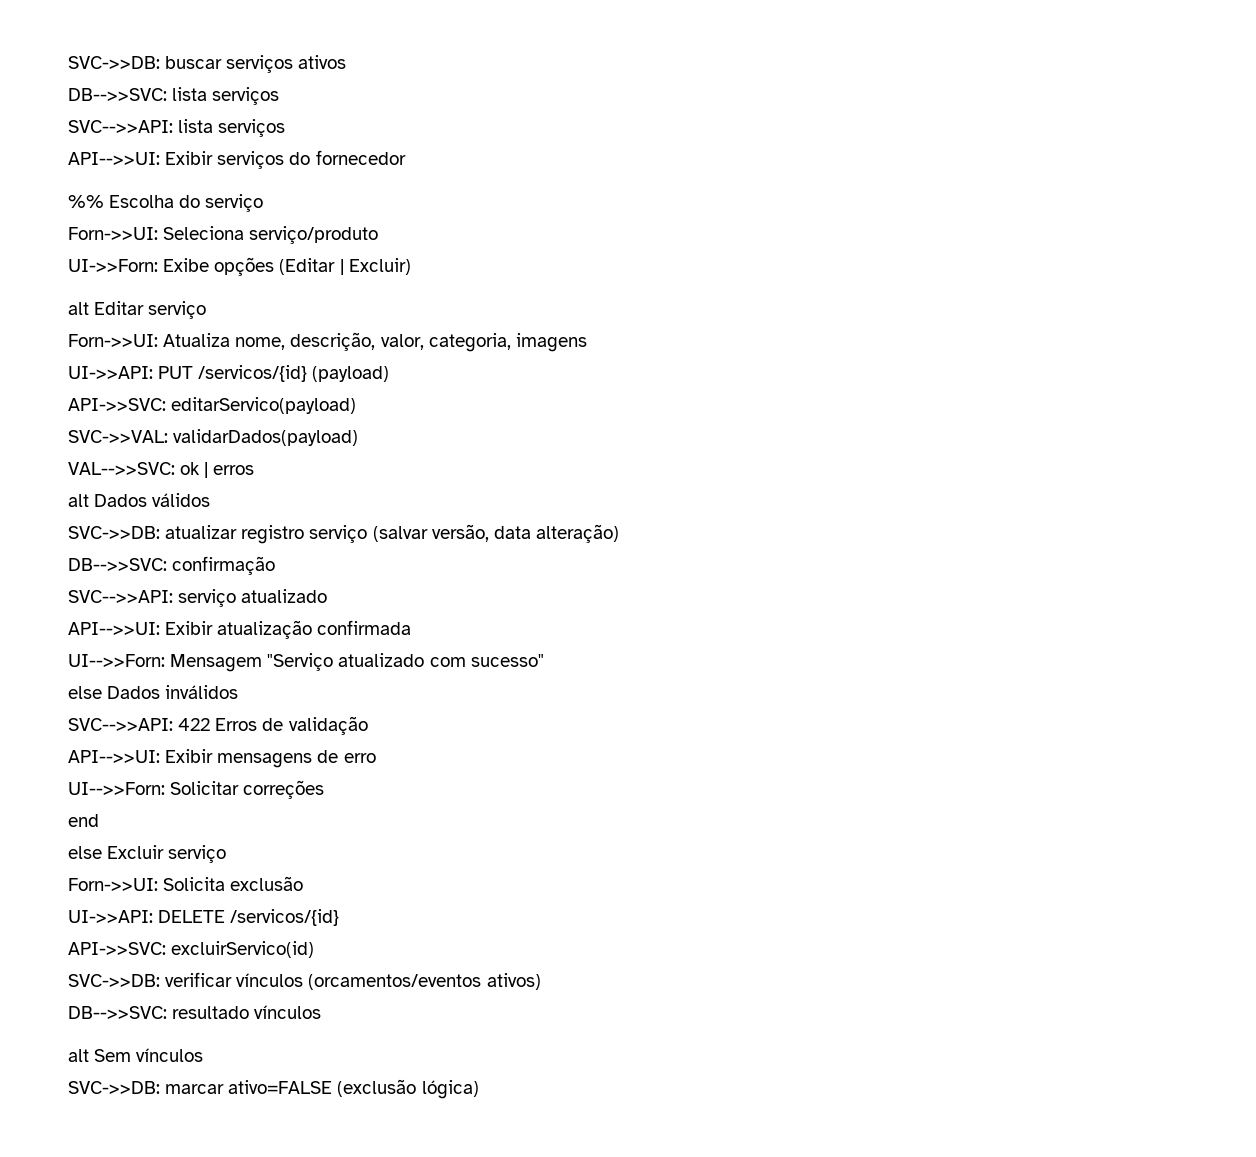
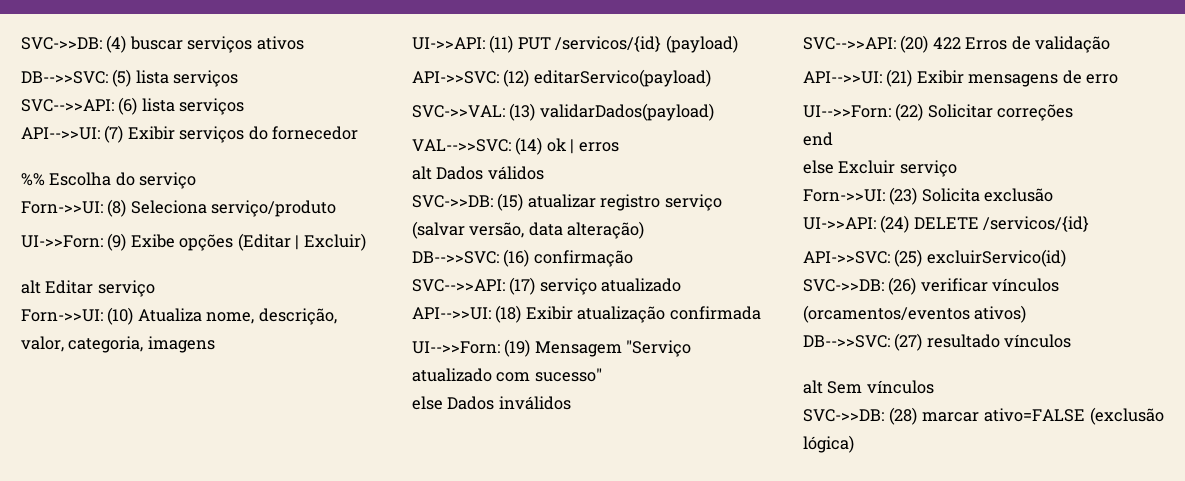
[68,56,160,69] SVC->>DB: -> [21,35,127,53] SVC->>DB: (4)
(167, 94) none -> [112,69,132,87] (5)
(173, 126) none -> [118,97,138,115] (6)
(160, 158) none -> [104,125,124,143] (7)
(158, 233) none -> [107,199,127,217] (8)
(158, 265) none -> [107,233,127,251] (9)
(158, 340) none -> [107,307,134,325] (10)
(153, 372) none -> [489,35,514,53] (11)
(166, 404) none -> [503,69,530,87] (12)
(168, 436) none -> [509,103,536,121] (13)
(175, 468) none -> [515,137,543,155] (14)
(160, 532) none -> [497,193,524,211] (15)
(167, 564) none -> [503,249,530,267] (16)
(173, 596) none -> [509,277,536,295] (17)
(160, 628) none -> [495,305,522,323] (18)
(165, 660) none -> [504,339,531,357] (19)
(173, 724) none -> [900,35,929,53] (20)
(160, 756) none -> [886,69,913,87] (21)
(165, 788) none -> [895,103,924,121] (22)
(158, 884) none -> [889,187,918,205] (23)
(153, 916) none -> [880,215,910,233] (24)
(166, 948) none -> [894,249,923,267] (25)
(160, 980) none -> [888,277,917,295] (26)
(167, 1012) none -> [894,333,923,351] (27)
(160, 1087) none -> [889,407,917,425] (28)

